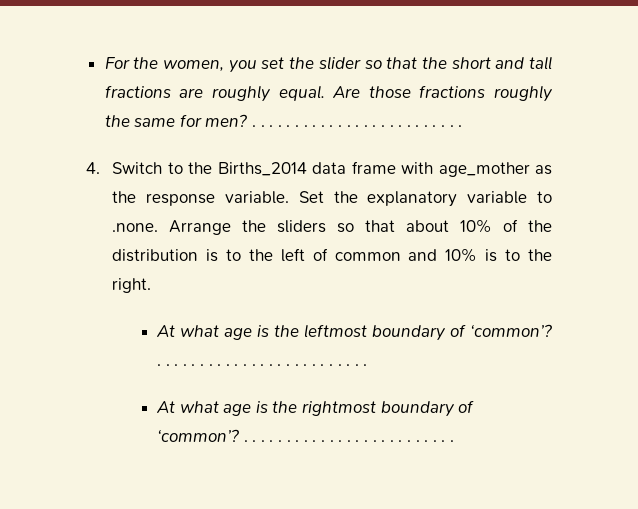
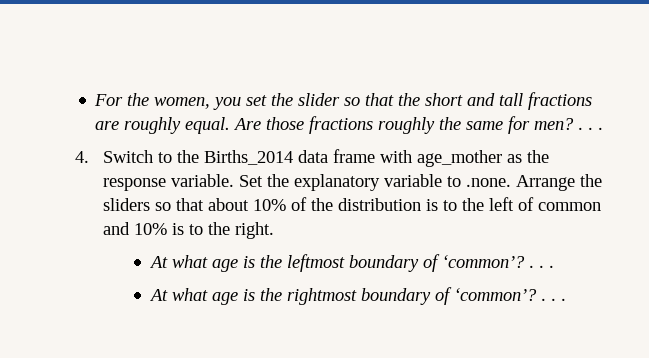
[277,125,463,127] . . . . . . . . . . . . . . . . . . . . . . -> (604, 128) none
[182,364,368,366] . . . . . . . . . . . . . . . . . . . . . . -> (554, 266) none
[269,440,454,442] . . . . . . . . . . . . . . . . . . . . . . -> (566, 299) none

